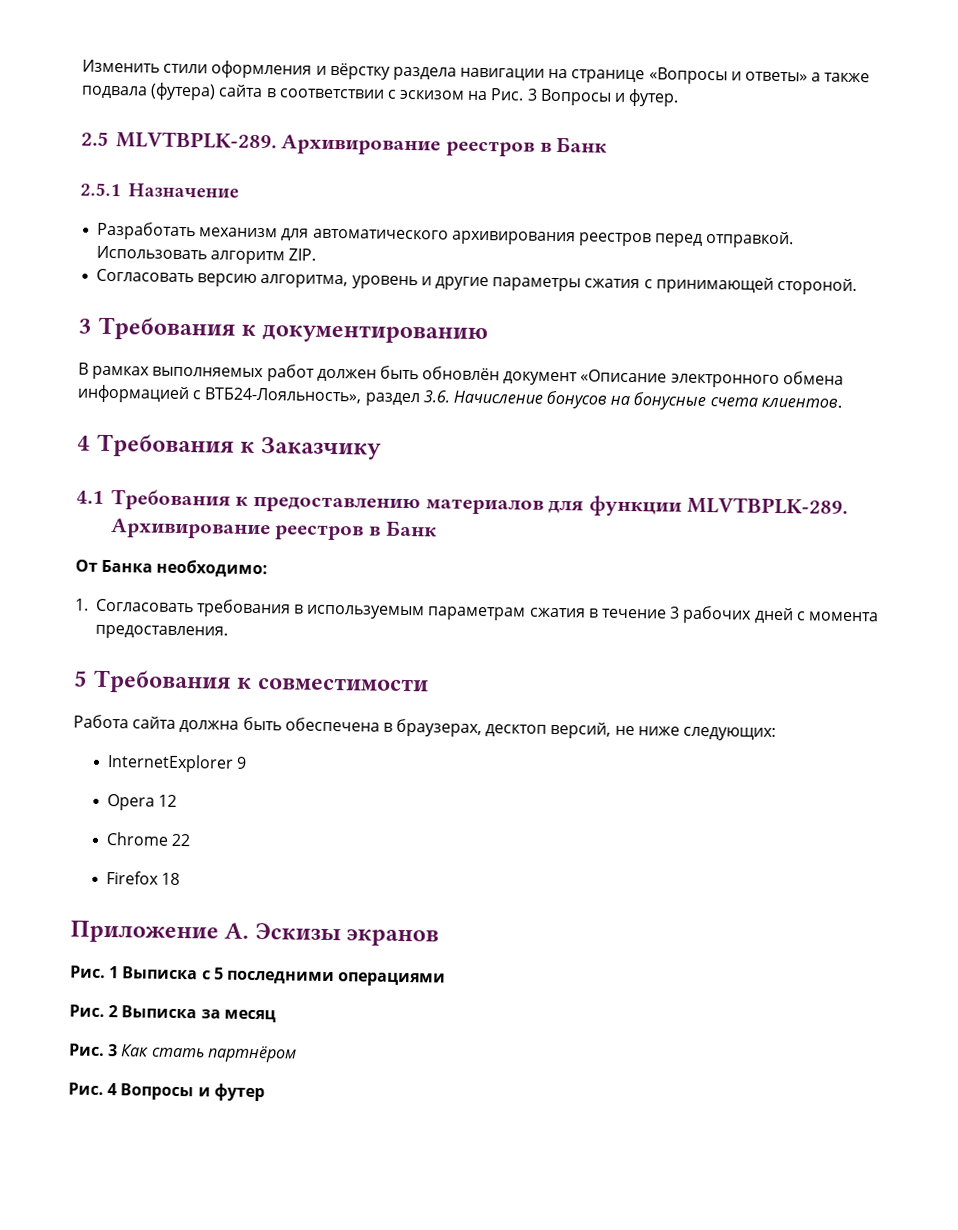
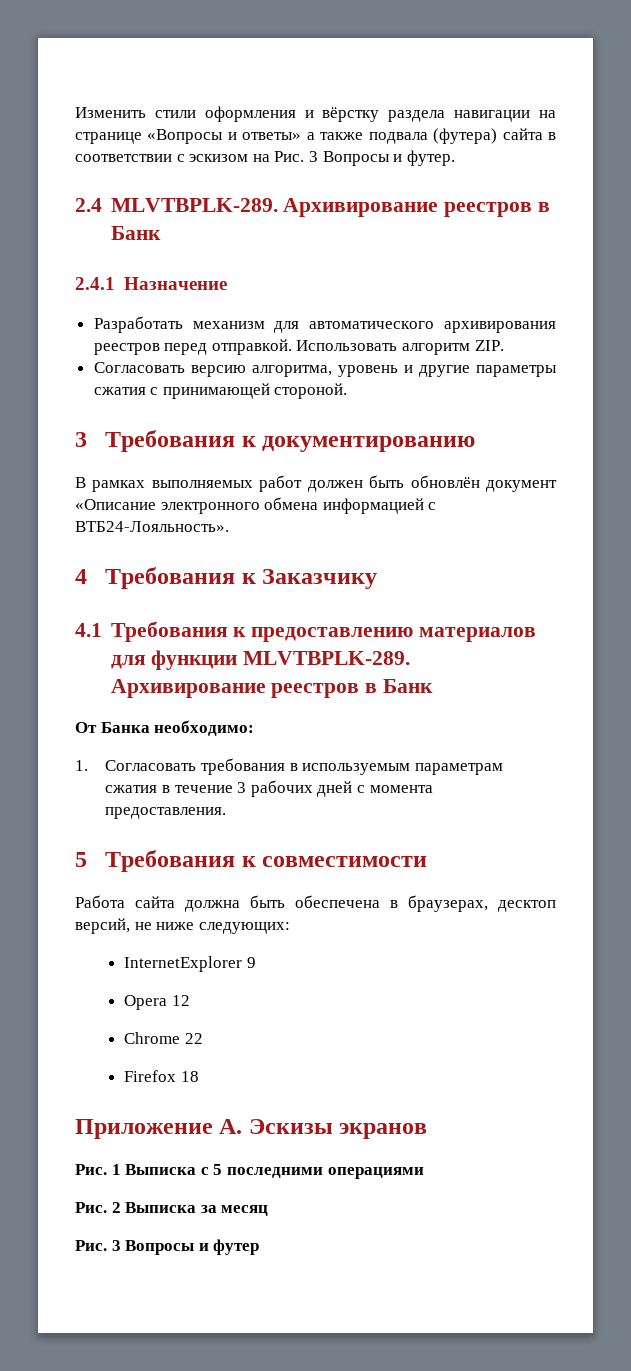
[81,131,608,157] [80,182,121,197] 2.5 MLVTBPLK-289. Архивирование реестров в Банк // 2.5.1 -> [75,198,550,217] [110,226,161,240] [75,277,115,290] 2.4 MLVTBPLK-289. Архивирование реестров в Банк // 2.4.1
[204,387,842,411] ВТБ24-Лояльность», раздел 3.6. Начисление бонусов на бонусные счета клиентов. -> [75,521,229,532] ВТБ24-Лояльность».
[121,1044,297,1063] [68,1082,118,1096] Как стать партнёром // Рис. 4 -> (121, 1245) none

